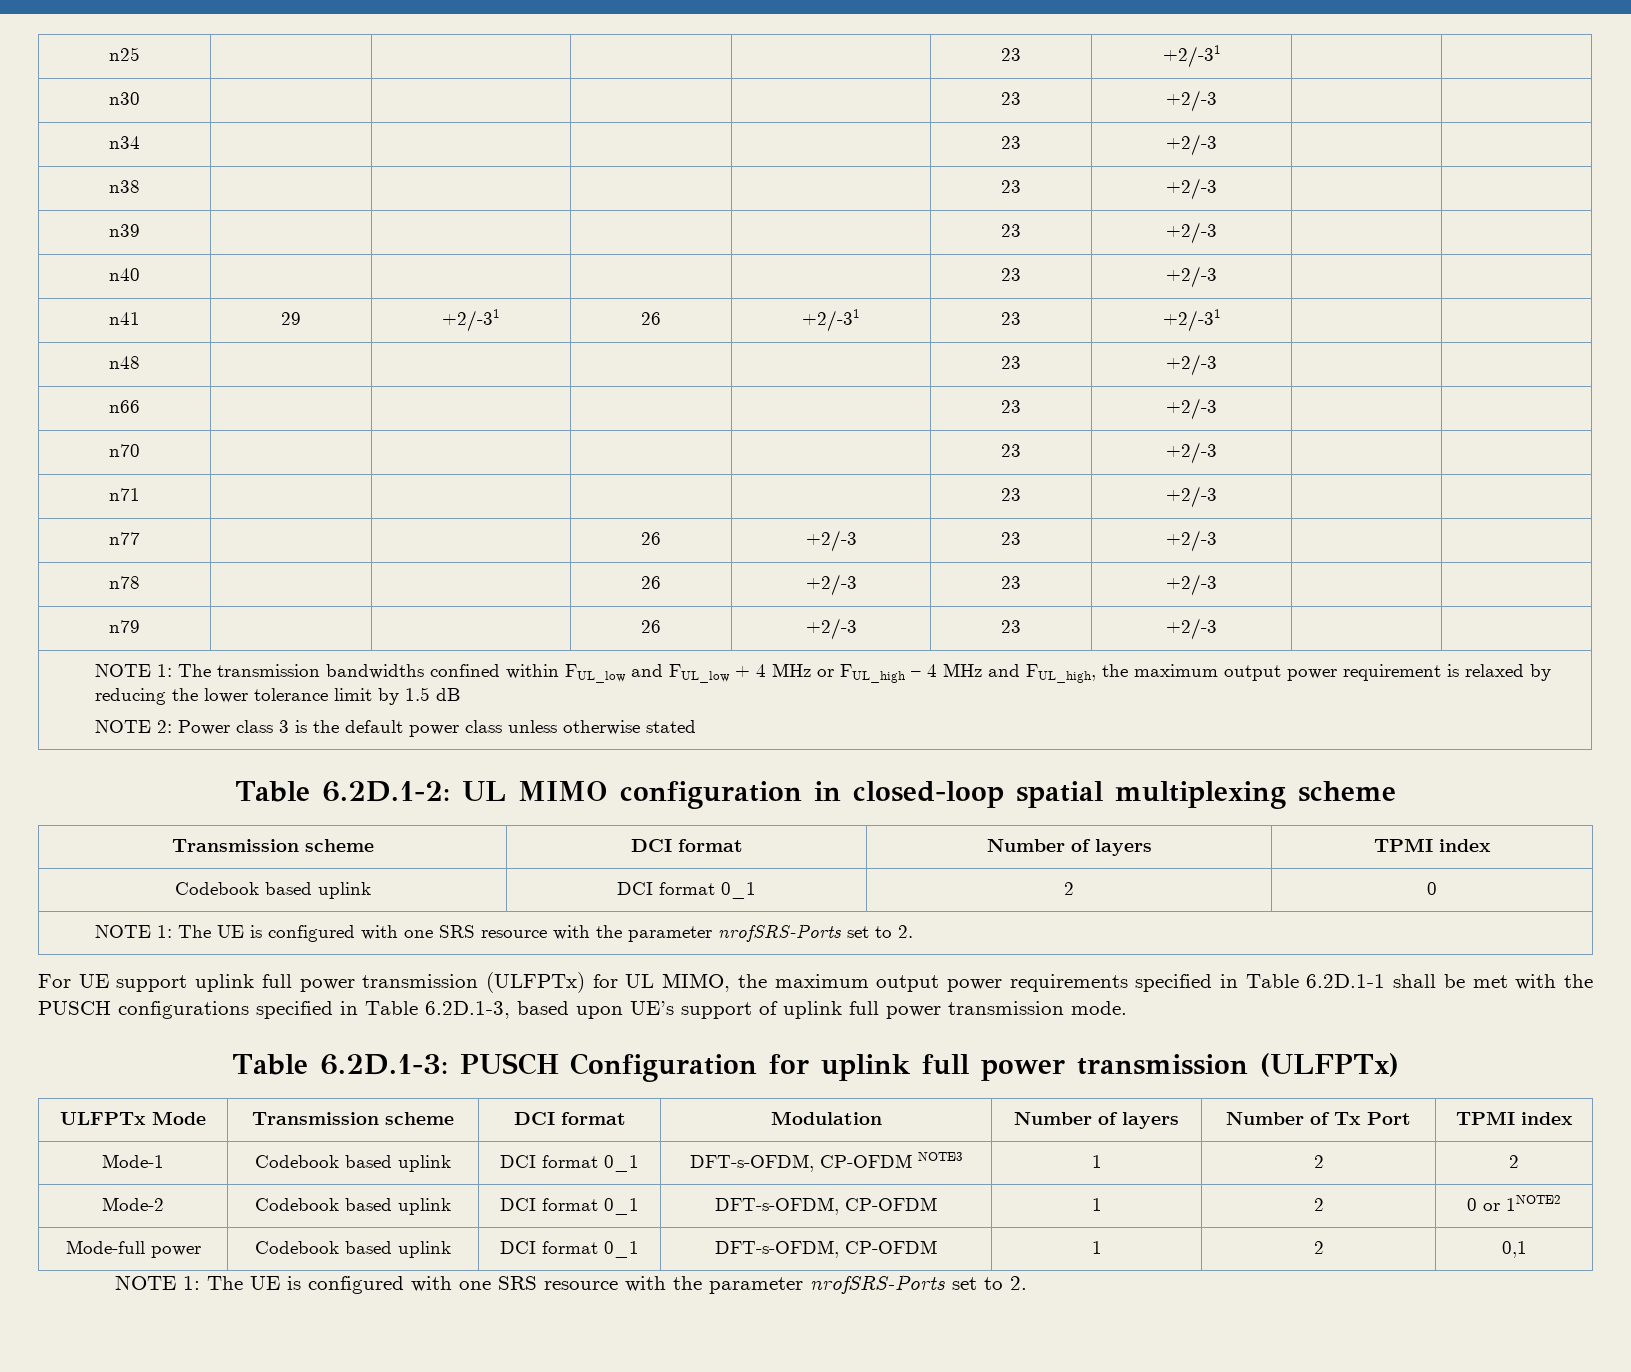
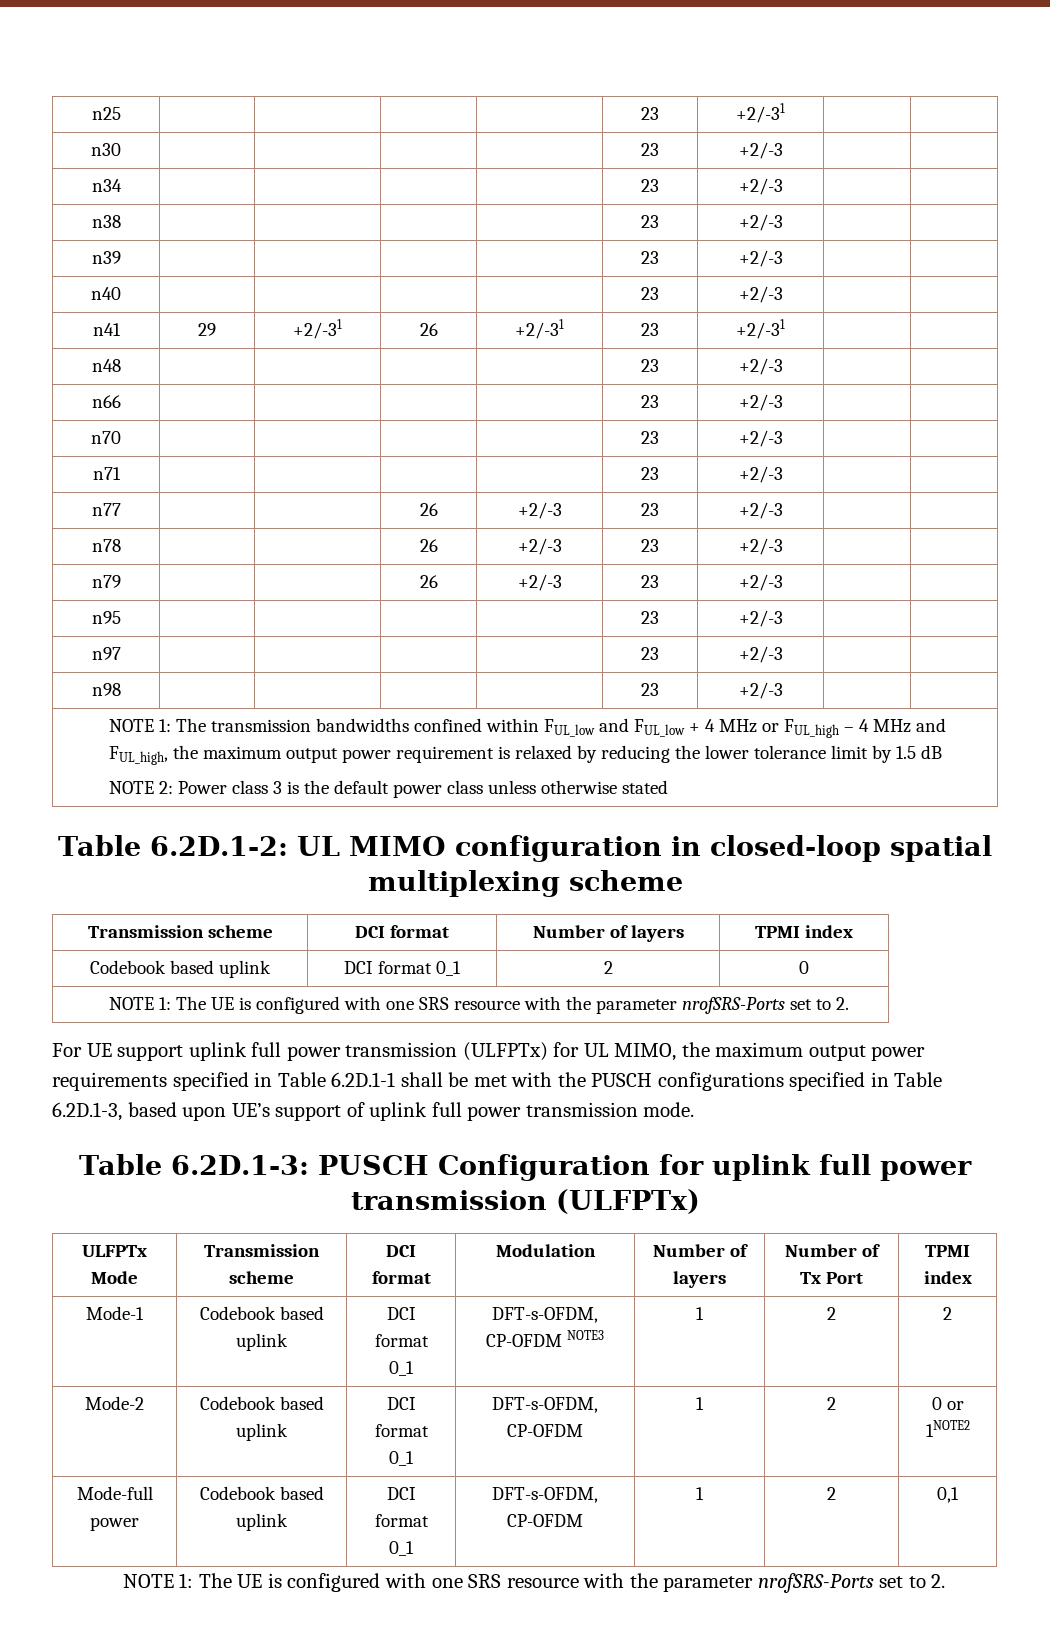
(1217, 629) none -> [91,611,121,624] [641,611,659,624] [738,610,783,627] [91,647,121,660] [641,647,659,660] [738,646,783,663] [91,683,121,696] [641,683,659,696] [738,682,783,699] // n95 | | | | | 23 | +2/-3 | | // n97 | | | | | 23 | +2/-3 | | // n98 | | | | | 23 | +2/-3 | |

